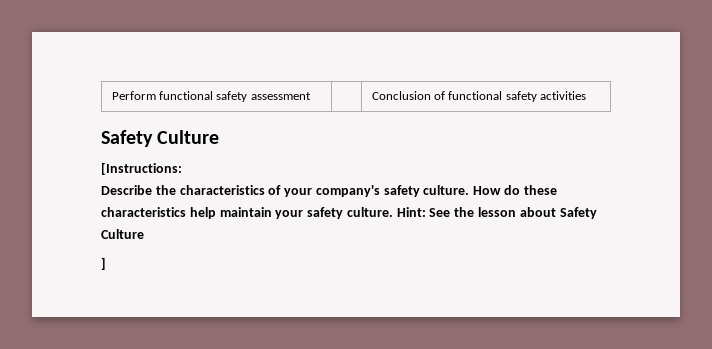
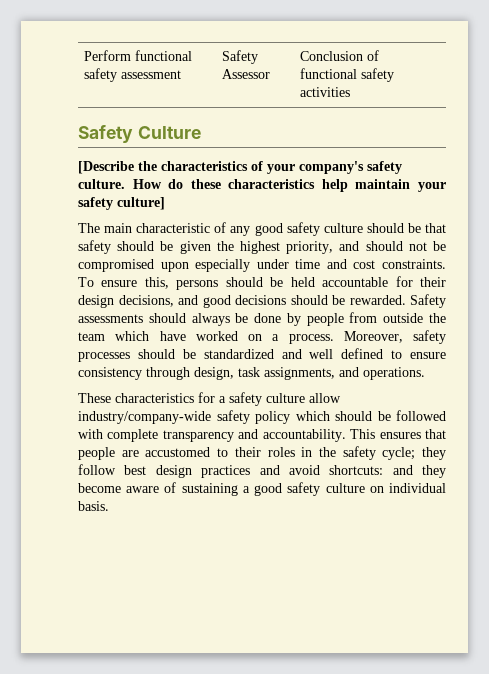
(311, 96) none -> [222,50,259,64] [222,69,271,79] Safety Assessor
[101,162,182,175] [101,185,152,195] [Instructions: // Describe -> [78,161,134,174] [Describe
[346,207,597,219] [101,229,144,239] [101,257,106,270] culture. Hint: See the lesson about Safety Culture // ] -> [117,197,165,210] [78,222,446,236] [78,240,446,254] [78,259,446,272] [78,276,447,290] [78,294,446,308] [78,312,446,326] [78,330,446,344] [78,348,446,362] [78,367,425,380] [78,392,341,406] [78,410,446,424] [78,429,446,442] [78,446,446,460] [78,464,446,478] [78,482,447,496] [78,501,109,511] culture] // The main characteristic of any good safety culture should be that safety should be given the highest priority, and should not be compromised upon especially under time and cost constraints. To ensure this, persons should be held accountable for their design decisions, and good decisions should be rewarded. Safety assessments should always be done by people from outside the team which have worked on a process. Moreover, safety processes should be standardized and well defined to ensure consistency through design, task assignments, and operations. // These characteristics for a safety culture allow industry/company-wide safety policy which should be followed with complete transparency and accountability. This ensures that people are accustomed to their roles in the safety cycle; they follow best design practices and avoid shortcuts: and they become aware of sustaining a good safety culture on individual basis.

